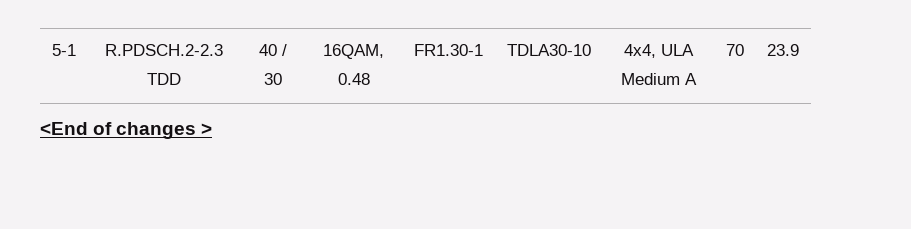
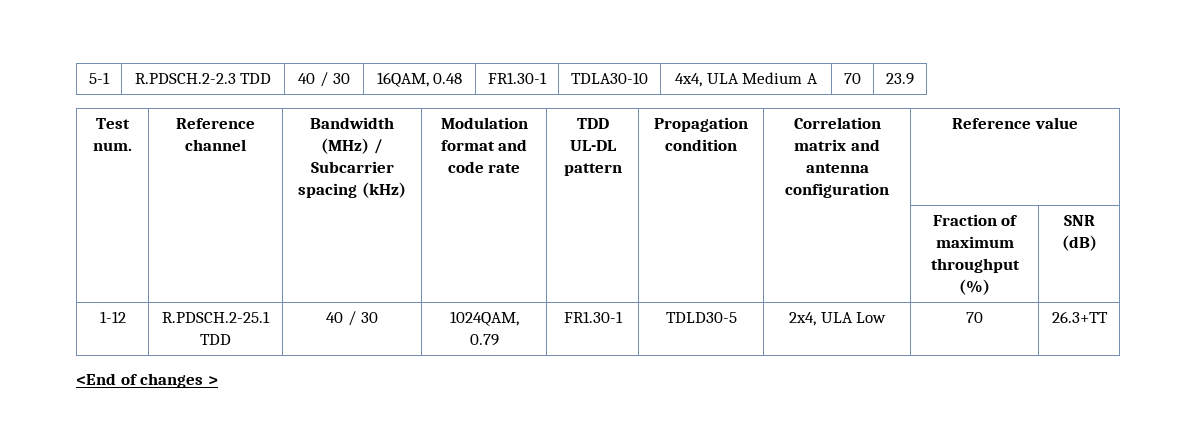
(799, 50) none -> [96,118,130,129] [93,142,132,151] [176,118,255,129] [185,139,246,151] [310,117,394,129] [321,138,383,154] [310,161,394,173] [298,182,406,198] [440,117,528,129] [440,139,528,151] [447,161,521,173] [576,118,609,129] [569,140,617,151] [563,163,622,176] [654,117,748,132] [665,139,737,151] [793,117,881,129] [794,139,880,151] [805,163,869,173] [785,183,889,198] [952,117,1078,129] [932,214,1019,226] [935,236,1014,248] [930,258,1020,273] [959,279,990,295] [1063,215,1095,226] [1061,235,1097,251] [99,311,126,323] [162,311,270,323] [200,334,231,345] [326,311,378,326] [449,311,519,326] [469,334,499,346] [563,311,623,323] [665,312,737,323] [788,312,887,326] [966,312,983,323] [1051,311,1108,323] // Test num. | Reference channel | Bandwidth (MHz) / Subcarrier spacing (kHz) | Modulation format and code rate | TDD UL-DL pattern | Propagation condition | Correlation matrix and antenna configuration | Reference value // | | | | | | | Fraction of maximum throughput (%) | SNR (dB) // 1-12 | R.PDSCH.2-25.1 TDD | 40 / 30 | 1024QAM, 0.79 | FR1.30-1 | TDLD30-5 | 2x4, ULA Low | 70 | 26.3+TT

